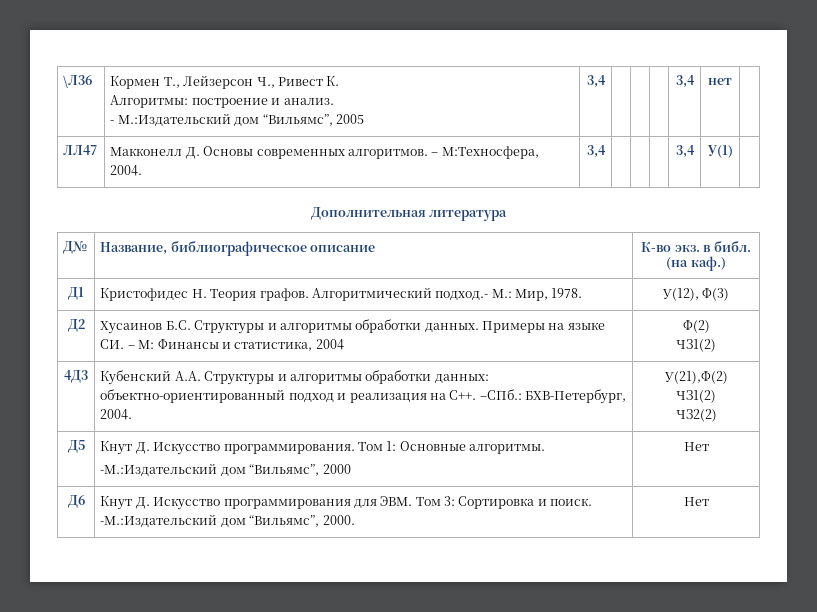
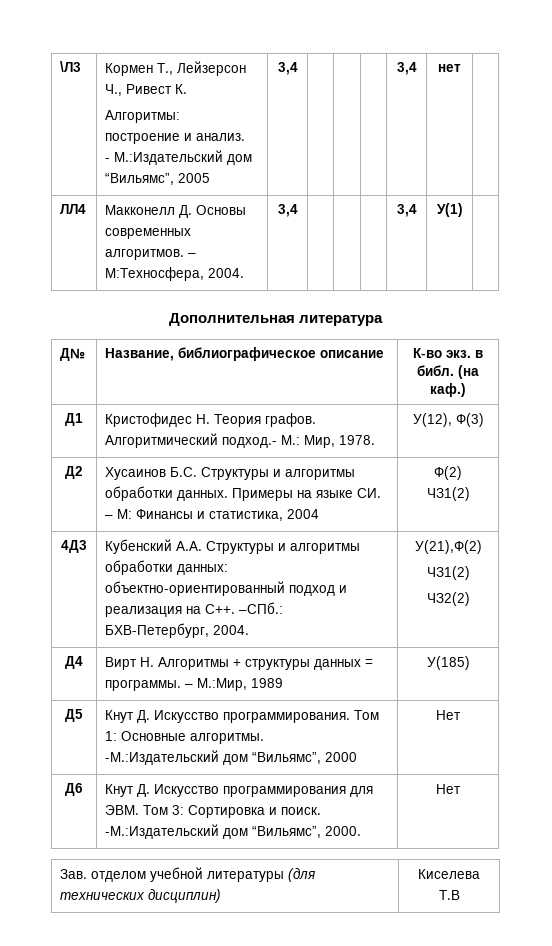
[63,75,93,88] \Л36 -> [60,61,82,72] \Л3
[63,145,98,155] ЛЛ47 -> [60,204,87,214] ЛЛ4
(717, 415) none -> [65,656,83,669] [105,657,374,670] [105,678,284,691] [426,656,470,670] // Д4 | Вирт Н. Алгоритмы + структуры данных = программы. – М.:Мир, 1989 | У(185)
(709, 501) none -> [60,867,316,882] [60,889,222,903] [418,869,480,879] [438,890,460,900] // Зав. отделом учебной литературы (для технических дисциплин) | Киселева Т.В

